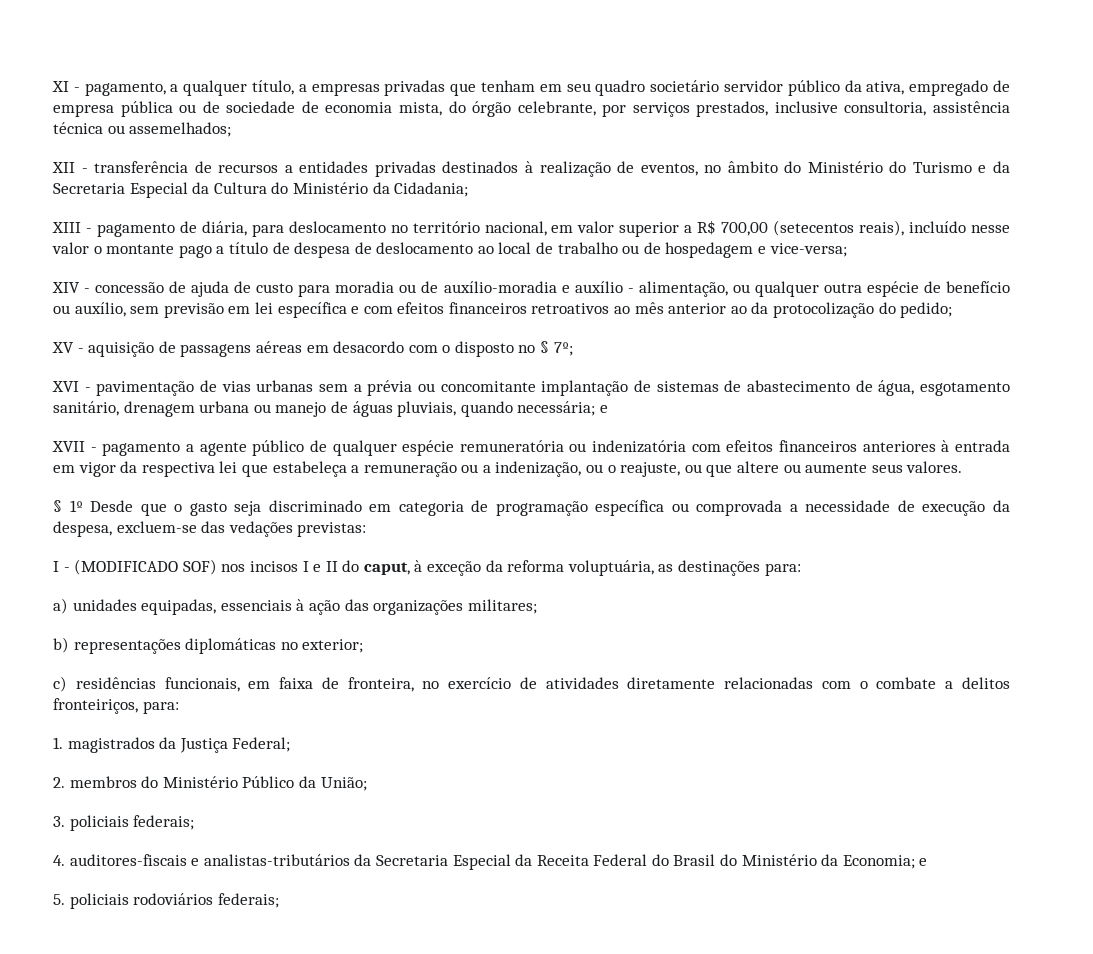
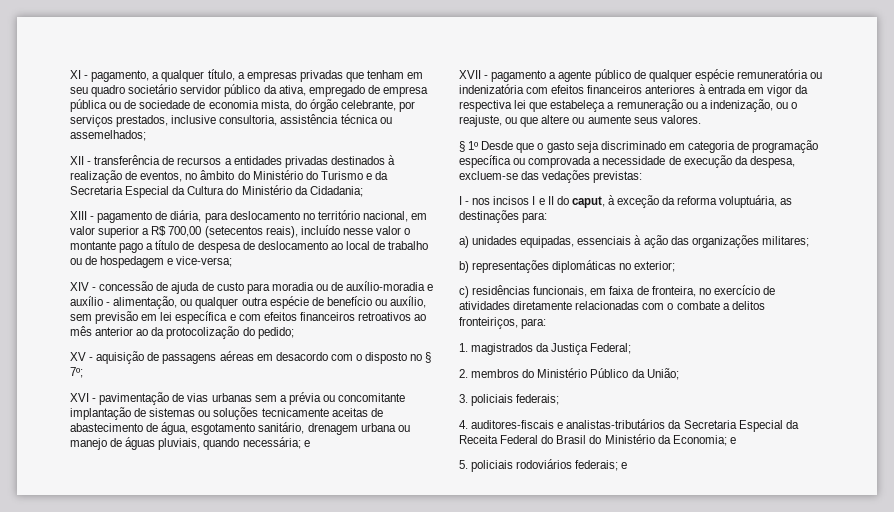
(719, 386) none -> [198,407,368,420] ou soluções tecnicamente aceitas
[74,559,217,575] (MODIFICADO SOF) -> (470, 203) none
(279, 900) none -> [621,462,628,469] e

